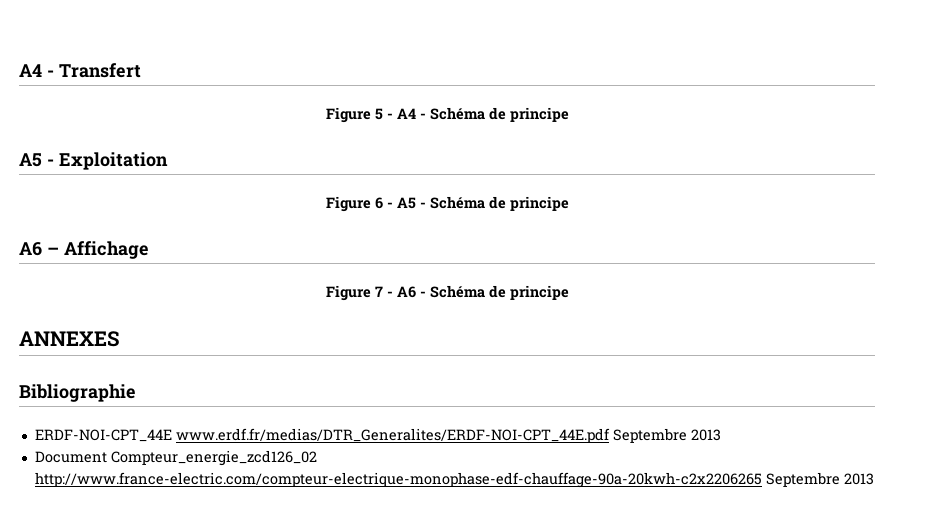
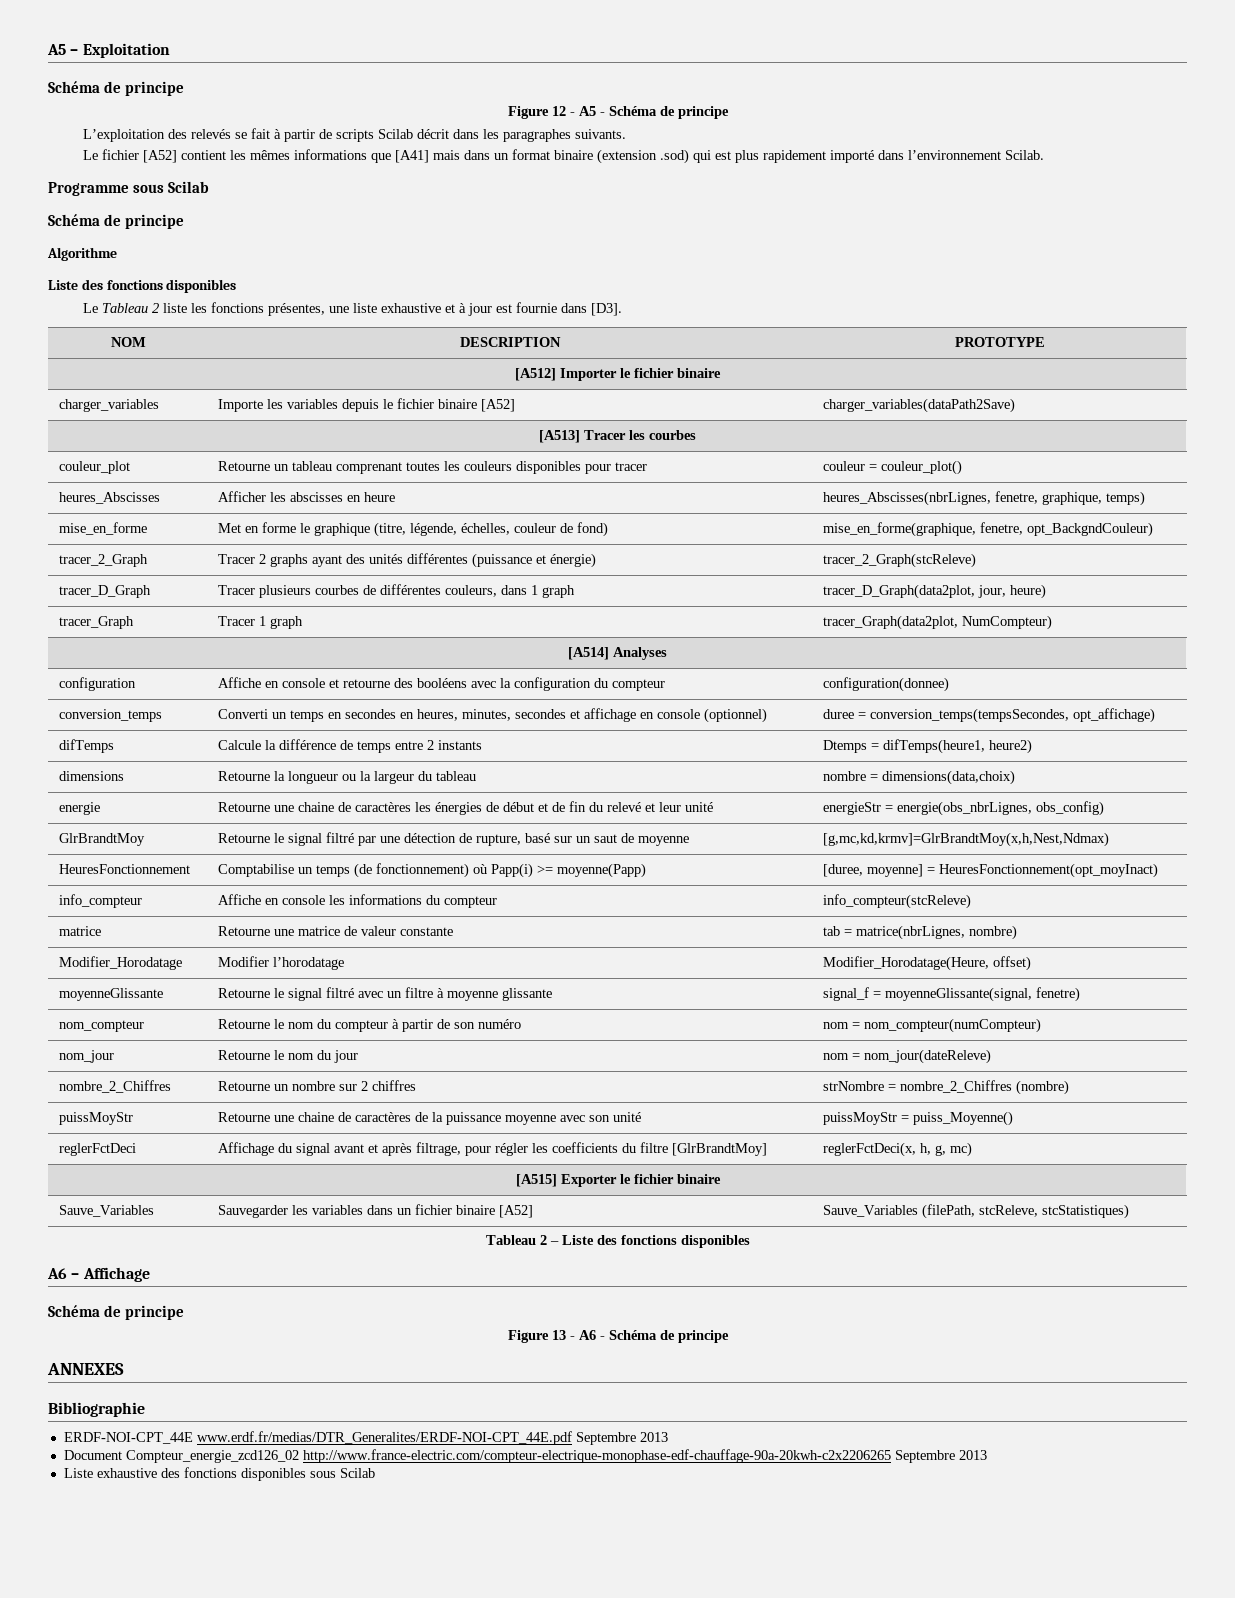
[19,63,141,78] [325,107,569,123] [19,152,168,170] [325,196,383,212] A4 - Transfert // Figure 5 - A4 - Schéma de principe // A5 - Exploitation // Figure 6 -> [47,43,170,58] [48,81,185,96] [507,106,566,119] A5 – Exploitation // Schéma de principe // Figure 12
(569, 203) none -> [82,128,626,142] [82,149,1044,164] [48,181,210,196] [48,214,185,229] [47,247,117,261] [48,279,237,293] [82,302,622,316] [110,337,146,347] [460,337,561,347] [954,337,1045,347] [515,368,721,381] [59,399,160,412] [218,398,516,412] [823,398,1016,413] [539,430,696,443] [59,461,131,474] [218,461,648,474] [823,460,963,475] [59,492,161,504] [218,491,396,502] [823,491,1146,506] [59,522,148,535] [218,522,609,537] [823,522,1154,537] [59,554,149,567] [218,553,597,568] [823,553,977,568] [59,585,152,598] [218,584,576,598] [823,584,1047,599] [59,616,135,629] [218,616,304,629] [823,615,1053,630] [568,647,667,660] [59,677,137,691] [218,677,666,691] [823,677,950,692] [59,709,163,722] [218,708,768,723] [823,708,1156,723] [59,739,115,753] [218,739,483,753] [823,739,1033,754] [59,771,125,781] [218,771,477,784] [823,770,1016,785] [59,802,101,815] [218,801,714,815] [823,801,1105,816] [59,833,146,846] [218,832,690,846] [823,832,1110,847] [59,864,191,874] [218,863,647,878] [823,863,1159,878] [59,894,143,908] [218,894,498,908] [823,894,972,909] [59,926,102,936] [218,926,454,936] [823,925,1018,940] [59,956,183,970] [218,956,345,970] [823,956,1032,971] [59,988,164,1001] [218,987,553,1001] [823,987,1081,1002] [59,1020,145,1032] [218,1019,522,1032] [823,1018,1042,1033] [59,1050,115,1063] [218,1050,359,1063] [823,1049,992,1064] [59,1080,172,1093] [218,1080,417,1091] [823,1080,1070,1095] [59,1112,134,1125] [218,1112,642,1125] [823,1111,1014,1126] [59,1143,137,1156] [218,1142,768,1156] [823,1142,973,1157] [515,1174,721,1187] [59,1205,155,1217] [218,1204,534,1218] [823,1204,1130,1219] [485,1235,750,1248] // L’exploitation des relevés se fait à partir de scripts Scilab décrit dans les paragraphes suivants. // Le fichier [A52] contient les mêmes informations que [A41] mais dans un format binaire (extension .sod) qui est plus rapidement importé dans l’environnement Scilab. // Programme sous Scilab // Schéma de principe // Algorithme // Liste des fonctions disponibles // Le Tableau 2 liste les fonctions présentes, une liste exhaustive et à jour est fournie dans [D3]. // NOM | DESCRIPTION | PROTOTYPE // [A512] Importer le fichier binaire // charger_variables | Importe les variables depuis le fichier binaire [A52] | charger_variables(dataPath2Save) // [A513] Tracer les courbes // couleur_plot | Retourne un tableau comprenant toutes les couleurs disponibles pour tracer | couleur = couleur_plot() // heures_Abscisses | Afficher les abscisses en heure | heures_Abscisses(nbrLignes, fenetre, graphique, temps) // mise_en_forme | Met en forme le graphique (titre, légende, échelles, couleur de fond) | mise_en_forme(graphique, fenetre, opt_BackgndCouleur) // tracer_2_Graph | Tracer 2 graphs ayant des unités différentes (puissance et énergie) | tracer_2_Graph(stcReleve) // tracer_D_Graph | Tracer plusieurs courbes de différentes couleurs, dans 1 graph | tracer_D_Graph(data2plot, jour, heure) // tracer_Graph | Tracer 1 graph | tracer_Graph(data2plot, NumCompteur) // [A514] Analyses // configuration | Affiche en console et retourne des booléens avec la configuration du compteur | configuration(donnee) // conversion_temps | Converti un temps en secondes en heures, minutes, secondes et affichage en console (optionnel) | duree = conversion_temps(tempsSecondes, opt_affichage) // difTemps | Calcule la différence de temps entre 2 instants | Dtemps = difTemps(heure1, heure2) // dimensions | Retourne la longueur ou la largeur du tableau | nombre = dimensions(data,choix) // energie | Retourne une chaine de caractères les énergies de début et de fin du relevé et leur unité | energieStr = energie(obs_nbrLignes, obs_config) // GlrBrandtMoy | Retourne le signal filtré par une détection de rupture, basé sur un saut de moyenne | [g,mc,kd,krmv]=GlrBrandtMoy(x,h,Nest,Ndmax) // HeuresFonctionnement | Comptabilise un temps (de fonctionnement) où Papp(i) >= moyenne(Papp) | [duree, moyenne] = HeuresFonctionnement(opt_moyInact) // info_compteur | Affiche en console les informations du compteur | info_compteur(stcReleve) // matrice | Retourne une matrice de valeur constante | tab = matrice(nbrLignes, nombre) // Modifier_Horodatage | Modifier l’horodatage | Modifier_Horodatage(Heure, offset) // moyenneGlissante | Retourne le signal filtré avec un filtre à moyenne glissante | signal_f = moyenneGlissante(signal, fenetre) // nom_compteur | Retourne le nom du compteur à partir de son numéro | nom = nom_compteur(numCompteur) // nom_jour | Retourne le nom du jour | nom = nom_jour(dateReleve) // nombre_2_Chiffres | Retourne un nombre sur 2 chiffres | strNombre = nombre_2_Chiffres (nombre) // puissMoyStr | Retourne une chaine de caractères de la puissance moyenne avec son unité | puissMoyStr = puiss_Moyenne() // reglerFctDeci | Affichage du signal avant et après filtrage, pour régler les coefficients du filtre [GlrBrandtMoy] | reglerFctDeci(x, h, g, mc) // [A515] Exporter le fichier binaire // Sauve_Variables | Sauvegarder les variables dans un fichier binaire [A52] | Sauve_Variables (filePath, stcReleve, stcStatistiques) // Tableau 2 – Liste des fonctions disponibles
[325,285,383,301] // Figure 7 -> [48,1305,185,1320] [507,1330,566,1343] // Schéma de principe // Figure 13
(874, 479) none -> [63,1467,375,1481] // Liste exhaustive des fonctions disponibles sous Scilab

